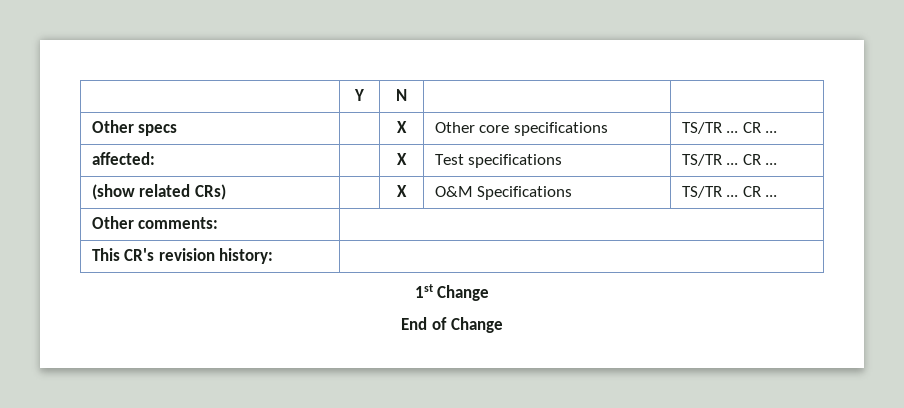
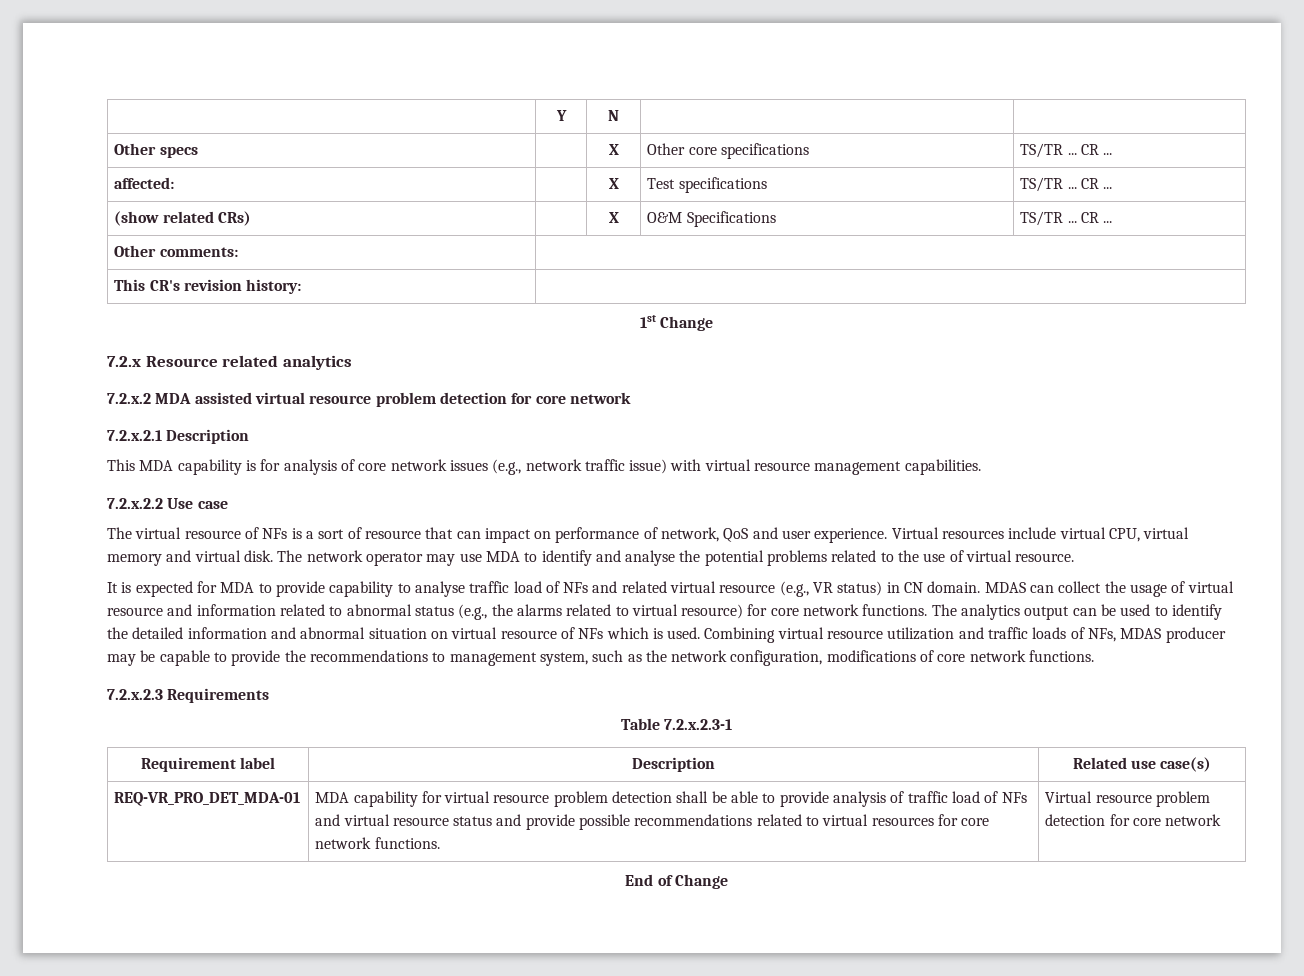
(490, 293) none -> [107,355,352,370] [107,392,631,407] [107,429,250,444] [107,459,981,475] [107,498,228,509] [107,527,1190,543] [107,550,1075,566] [107,581,1234,597] [107,604,1223,620] [107,627,1226,643] [107,650,1095,666] [107,688,270,703] [620,718,733,730] [140,757,276,772] [632,757,715,772] [1072,757,1212,772] [114,792,301,806] [315,791,1027,807] [315,814,990,830] [315,837,440,849] [1045,791,1210,807] [1045,814,1222,826] // 7.2.x Resource related analytics // 7.2.x.2 MDA assisted virtual resource problem detection for core network // 7.2.x.2.1 Description // This MDA capability is for analysis of core network issues (e.g., network traffic issue) with virtual resource management capabilities. // 7.2.x.2.2 Use case // The virtual resource of NFs is a sort of resource that can impact on performance of network, QoS and user experience. Virtual resources include virtual CPU, virtual memory and virtual disk. The network operator may use MDA to identify and analyse the potential problems related to the use of virtual resource. // It is expected for MDA to provide capability to analyse traffic load of NFs and related virtual resource (e.g., VR status) in CN domain. MDAS can collect the usage of virtual resource and information related to abnormal status (e.g., the alarms related to virtual resource) for core network functions. The analytics output can be used to identify the detailed information and abnormal situation on virtual resource of NFs which is used. Combining virtual resource utilization and traffic loads of NFs, MDAS producer may be capable to provide the recommendations to management system, such as the network configuration, modifications of core network functions. // 7.2.x.2.3 Requirements // Table 7.2.x.2.3-1 // Requirement label | Description | Related use case(s) // REQ-VR_PRO_DET_MDA-01 | MDA capability for virtual resource problem detection shall be able to provide analysis of traffic load of NFs and virtual resource status and provide possible recommendations related to virtual resources for core network functions. | Virtual resource problem detection for core network

